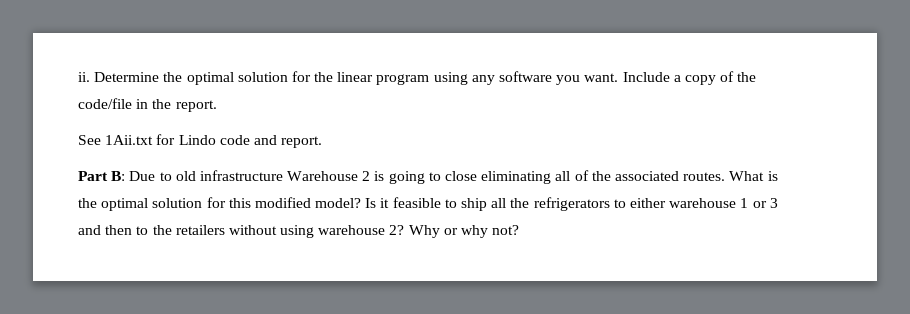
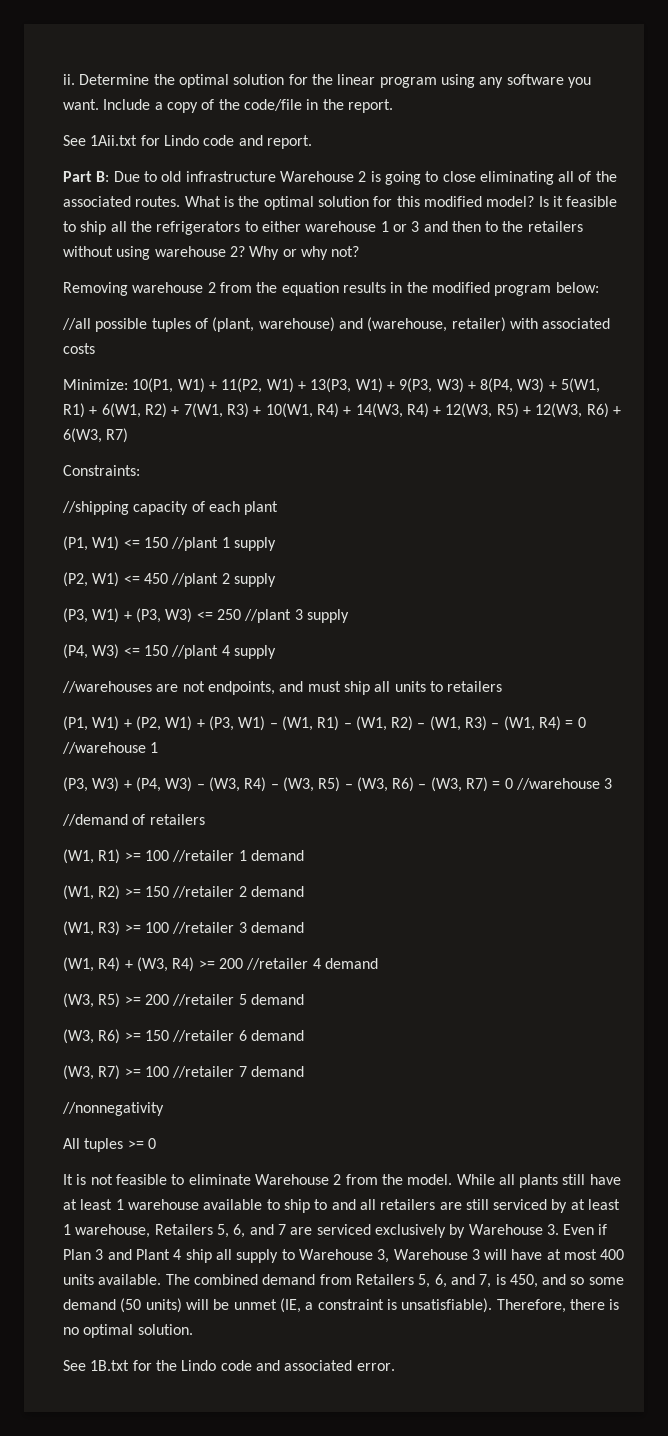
(520, 230) none -> [63,282,599,296] [62,317,611,332] [63,343,95,354] [63,378,601,393] [63,403,622,418] [63,428,129,443] [63,465,140,476] [62,501,279,515] [63,536,276,551] [63,572,276,587] [63,608,349,623] [63,644,276,659] [62,681,503,695] [63,716,586,731] [62,742,159,754] [63,777,613,792] [62,814,205,826] [63,849,304,864] [63,885,304,900] [63,921,304,936] [63,957,378,972] [63,993,304,1008] [63,1029,304,1044] [63,1065,304,1080] [62,1102,164,1116] [63,1138,156,1152] [63,1174,621,1188] [63,1199,621,1213] [63,1224,608,1238] [63,1249,625,1263] [63,1274,624,1288] [63,1298,620,1313] [63,1324,193,1338] [63,1360,395,1371] // Removing warehouse 2 from the equation results in the modified program below: // //all possible tuples of (plant, warehouse) and (warehouse, retailer) with associated costs // Minimize: 10(P1, W1) + 11(P2, W1) + 13(P3, W1) + 9(P3, W3) + 8(P4, W3) + 5(W1, R1) + 6(W1, R2) + 7(W1, R3) + 10(W1, R4) + 14(W3, R4) + 12(W3, R5) + 12(W3, R6) + 6(W3, R7) // Constraints: // //shipping capacity of each plant // (P1, W1) <= 150 //plant 1 supply // (P2, W1) <= 450 //plant 2 supply // (P3, W1) + (P3, W3) <= 250 //plant 3 supply // (P4, W3) <= 150 //plant 4 supply // //warehouses are not endpoints, and must ship all units to retailers // (P1, W1) + (P2, W1) + (P3, W1) – (W1, R1) – (W1, R2) – (W1, R3) – (W1, R4) = 0 //warehouse 1 // (P3, W3) + (P4, W3) – (W3, R4) – (W3, R5) – (W3, R6) – (W3, R7) = 0 //warehouse 3 // //demand of retailers // (W1, R1) >= 100 //retailer 1 demand // (W1, R2) >= 150 //retailer 2 demand // (W1, R3) >= 100 //retailer 3 demand // (W1, R4) + (W3, R4) >= 200 //retailer 4 demand // (W3, R5) >= 200 //retailer 5 demand // (W3, R6) >= 150 //retailer 6 demand // (W3, R7) >= 100 //retailer 7 demand // //nonnegativity // All tuples >= 0 // It is not feasible to eliminate Warehouse 2 from the model. While all plants still have at least 1 warehouse available to ship to and all retailers are still serviced by at least 1 warehouse, Retailers 5, 6, and 7 are serviced exclusively by Warehouse 3. Even if Plan 3 and Plant 4 ship all supply to Warehouse 3, Warehouse 3 will have at most 400 units available. The combined demand from Retailers 5, 6, and 7, is 450, and so some demand (50 units) will be unmet (IE, a constraint is unsatisfiable). Therefore, there is no optimal solution. // See 1B.txt for the Lindo code and associated error.

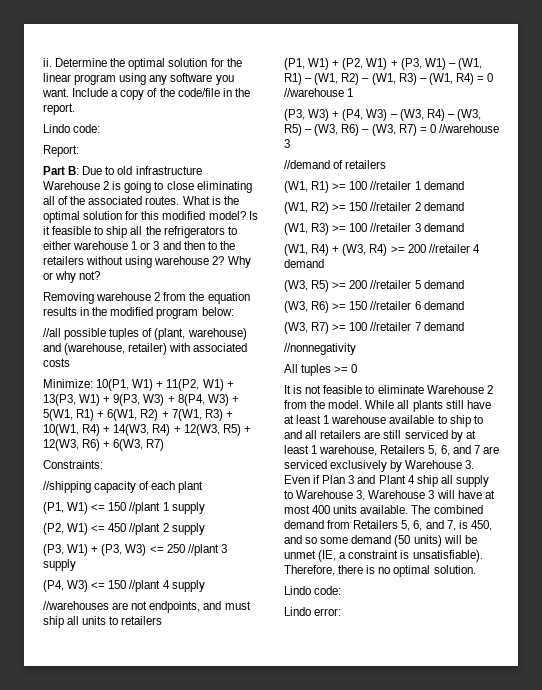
[63,135,312,149] See 1Aii.txt for Lindo code and report. -> [43,124,101,133] [43,145,79,157] Lindo code: // Report:
[63,1360,395,1371] See 1B.txt for the Lindo code and associated error. -> [284,586,342,595] [284,607,342,616] Lindo code: // Lindo error:

